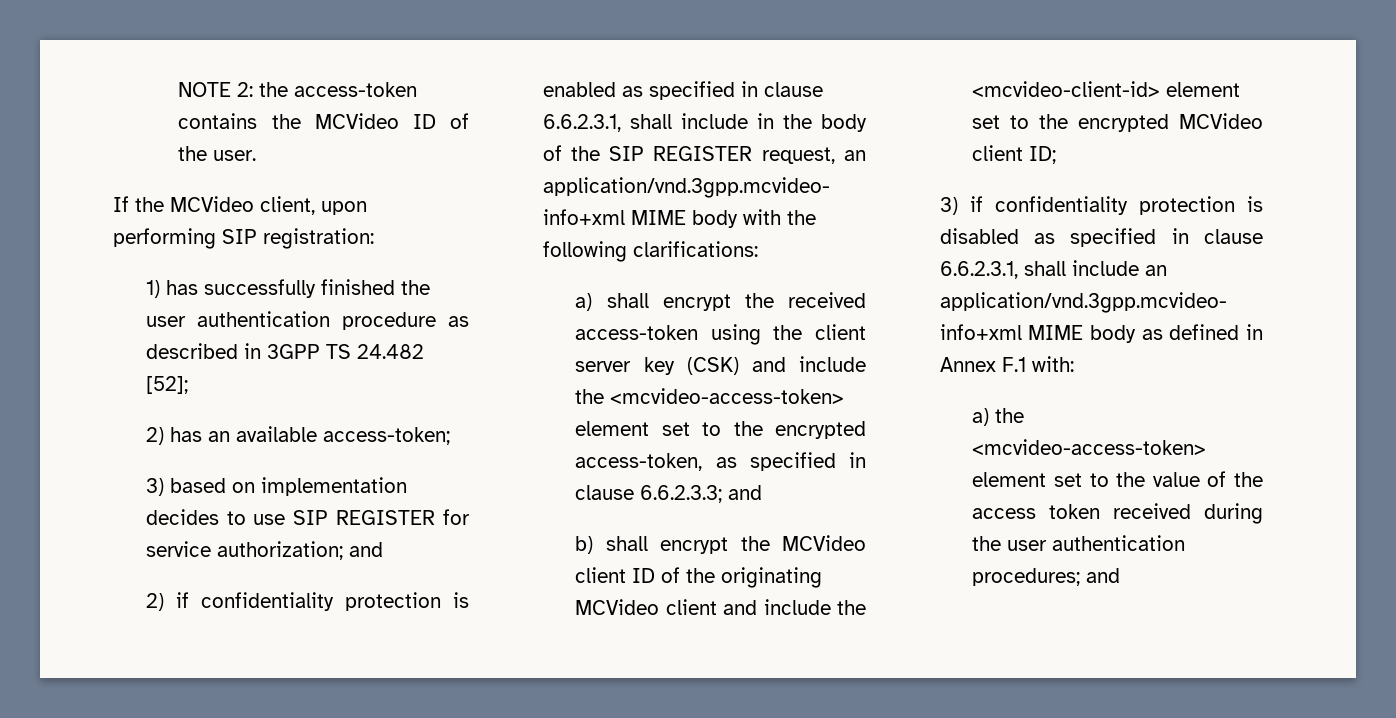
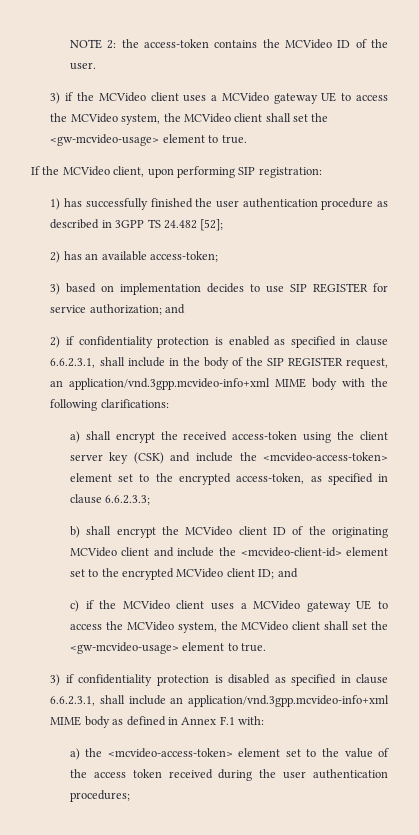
(257, 155) none -> [50,92,388,104] [50,113,329,125] [50,134,247,146] // 3) if the MCVideo client uses a MCVideo gateway UE to access the MCVideo system, the MCVideo client shall set the <gw-mcvideo-usage> element to true.
[728,485,763,500] and -> (151, 500) none
(1057, 155) none -> [277,568,298,578] [69,600,388,612] [69,621,388,633] [69,642,267,654] and // c) if the MCVideo client uses a MCVideo gateway UE to access the MCVideo system, the MCVideo client shall set the <gw-mcvideo-usage> element to true.
[1086,568,1121,583] and -> (130, 796) none

